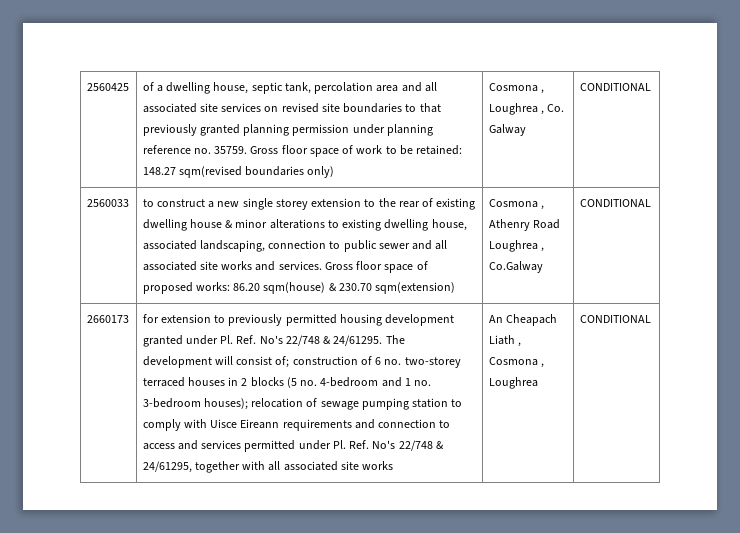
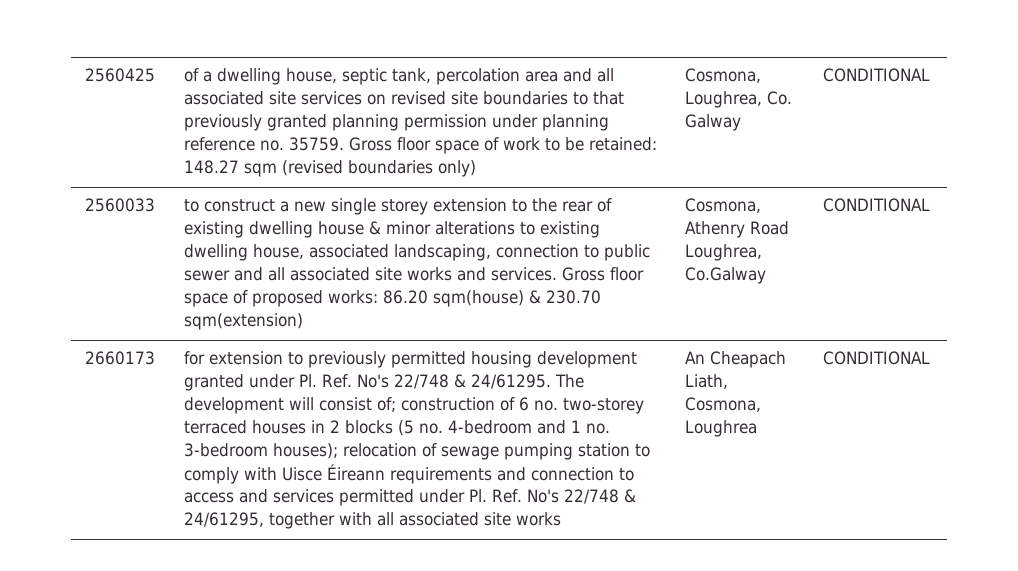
[178,166,242,178] sqm(revised -> [244,160,344,177] sqm (revised
[488,83,544,94] [488,103,544,115] Cosmona , Loughrea , -> [685,68,762,83] [685,91,763,108] Cosmona, Loughrea,
[488,199,544,210] [488,219,560,231] [488,240,544,252] Cosmona , Athenry Road Loughrea , -> [685,198,762,213] [685,221,790,238] [685,244,763,261] Cosmona, Athenry Road Loughrea,
[240,419,280,429] Eireann -> [327,464,386,481] Éireann
[488,335,521,347] [488,357,544,368] Liath , Cosmona , -> [685,374,729,389] [685,397,762,412] Liath, Cosmona,

